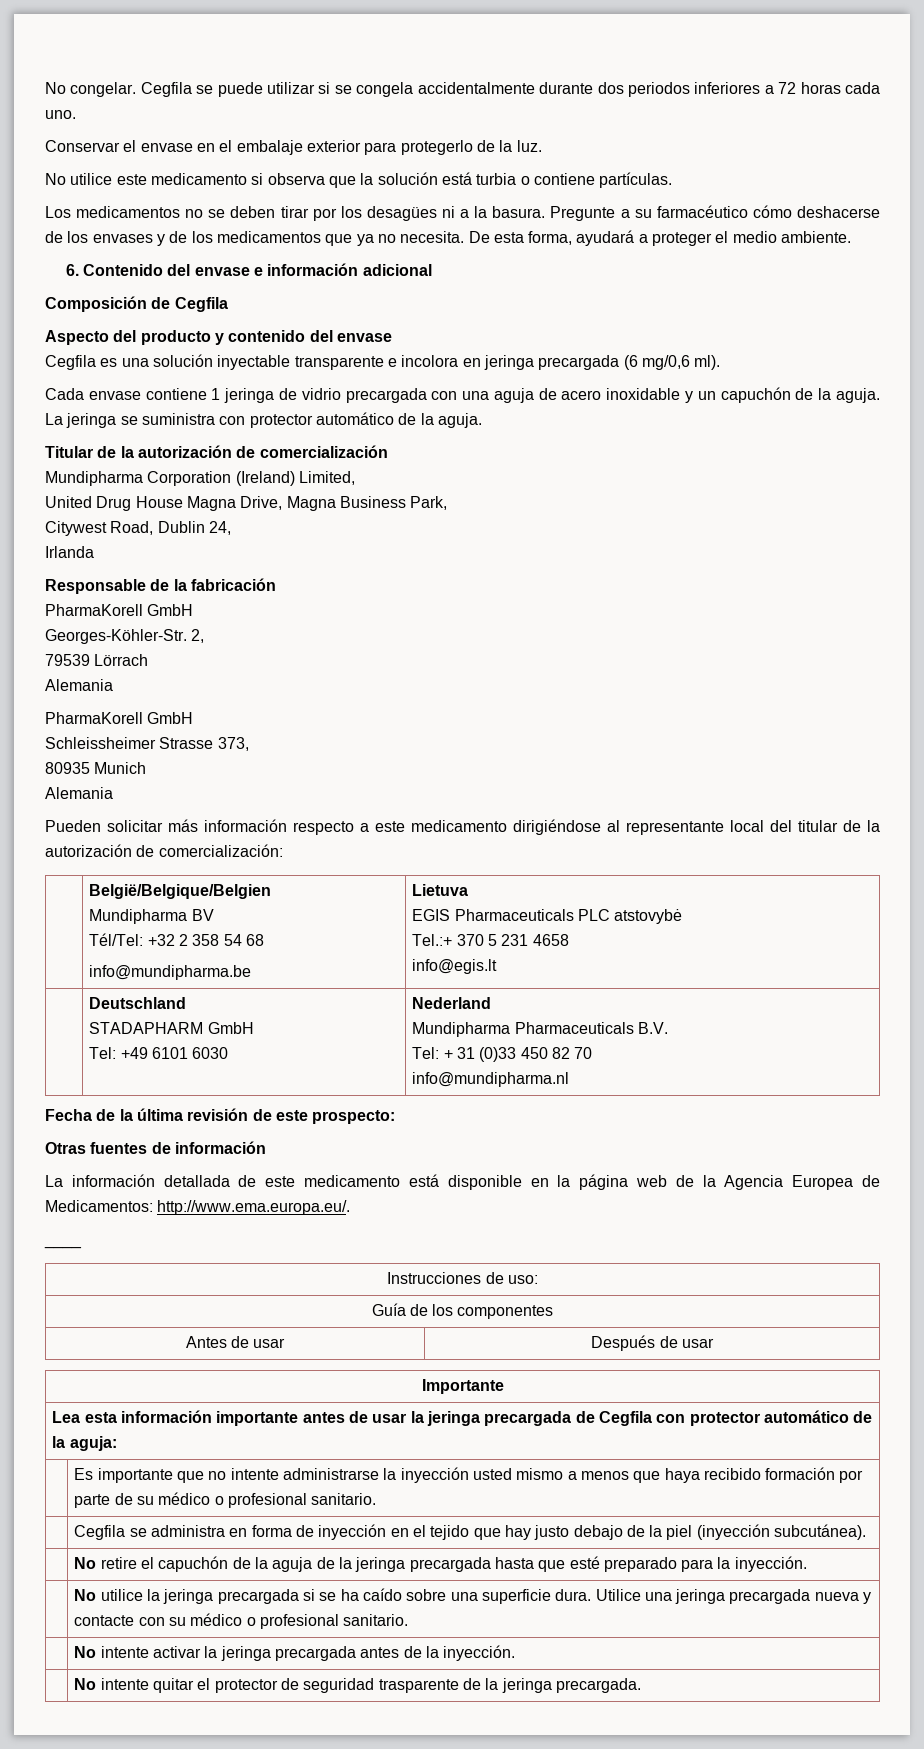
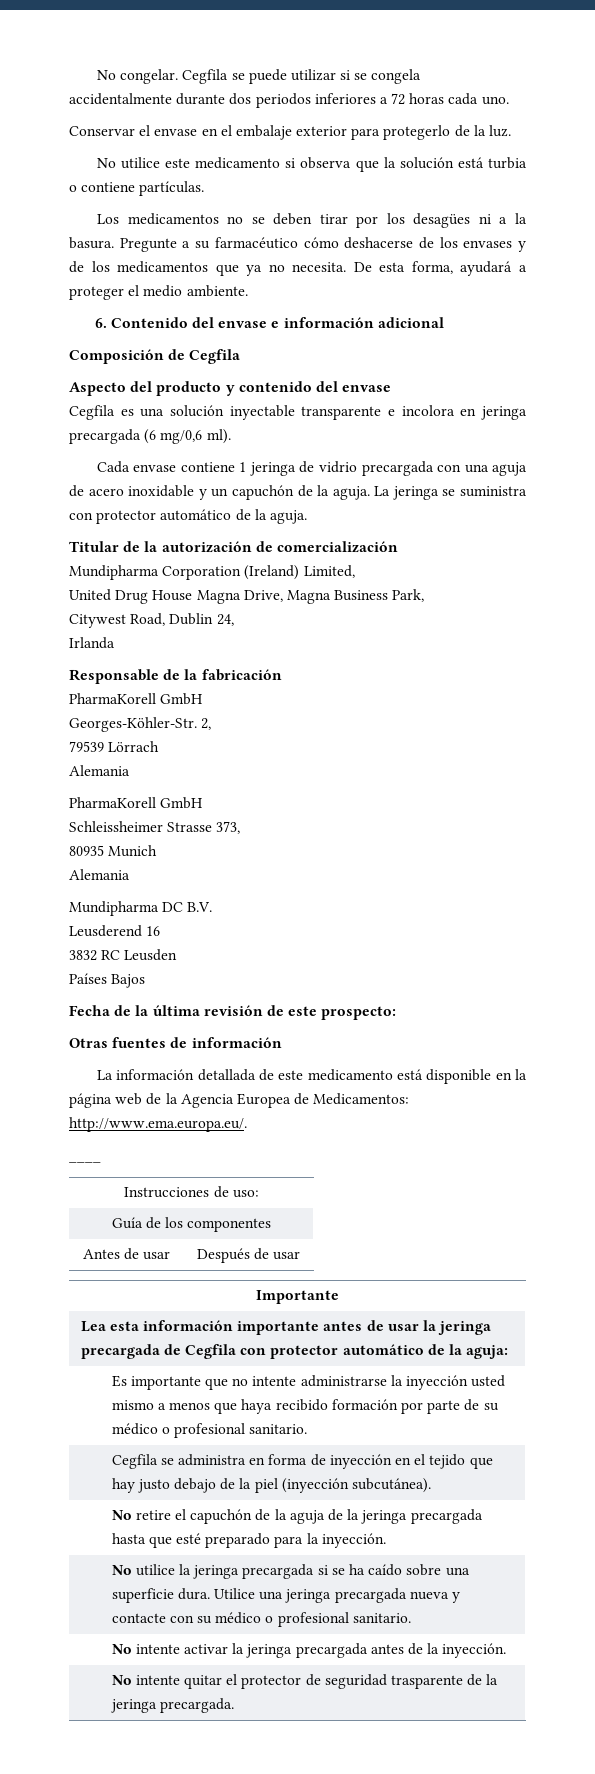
[45,819,880,835] [45,844,283,857] [89,884,272,899] [89,909,214,924] [89,933,264,946] [89,965,252,980] [412,884,469,896] [412,909,683,924] [412,934,569,946] [412,959,498,974] [89,997,187,1009] [89,1022,254,1034] [89,1047,229,1059] [412,997,492,1009] [412,1022,668,1037] [412,1047,593,1062] [412,1072,570,1087] Pueden solicitar más información respecto a este medicamento dirigiéndose al representante local del titular de la autorización de comercialización: // | België/Belgique/Belgien // Mundipharma BV // Tél/Tel: +32 2 358 54 68 // info@mundipharma.be | Lietuva // EGIS Pharmaceuticals PLC atstovybė // Tel.:+ 370 5 231 4658 // info@egis.lt // | Deutschland // STADAPHARM GmbH // Tel: +49 6101 6030 | Nederland // Mundipharma Pharmaceuticals B.V. // Tel: + 31 (0)33 450 82 70 // info@mundipharma.nl -> [69,901,213,916] [69,925,161,937] [69,949,178,961] [69,973,146,988] Mundipharma DC B.V. // Leusderend 16 // 3832 RC Leusden // Países Bajos

